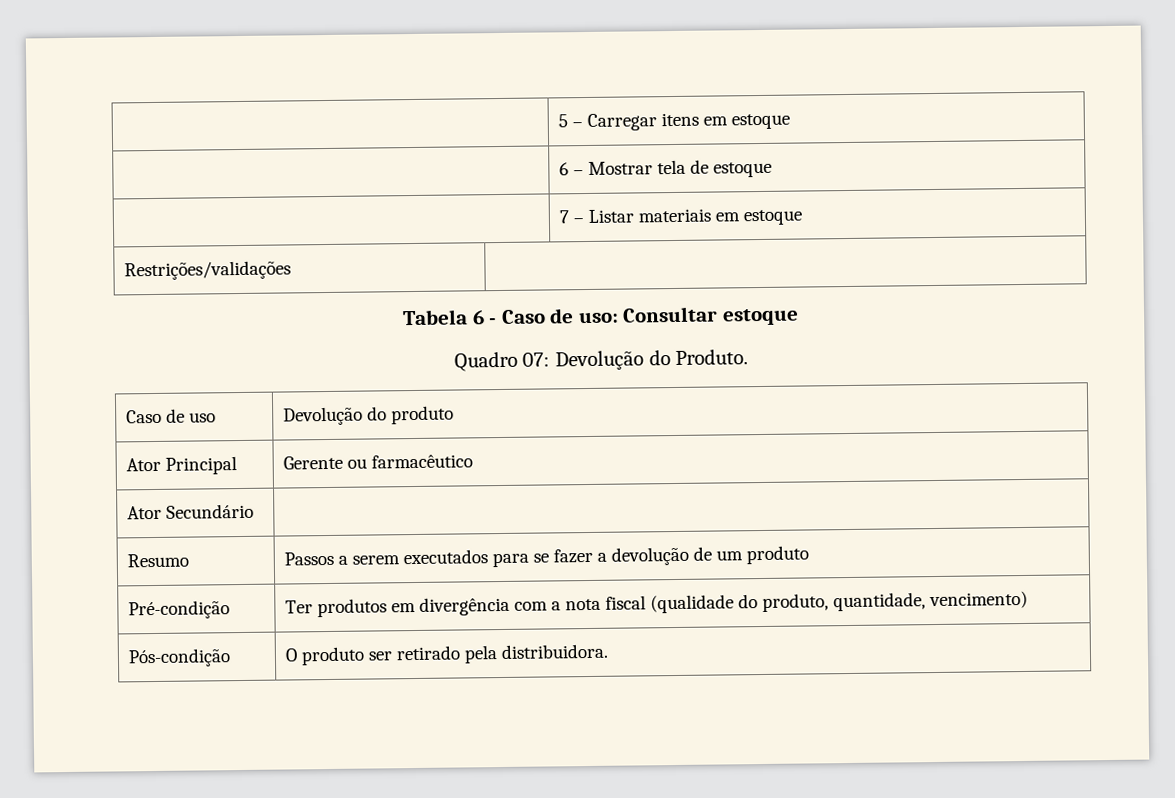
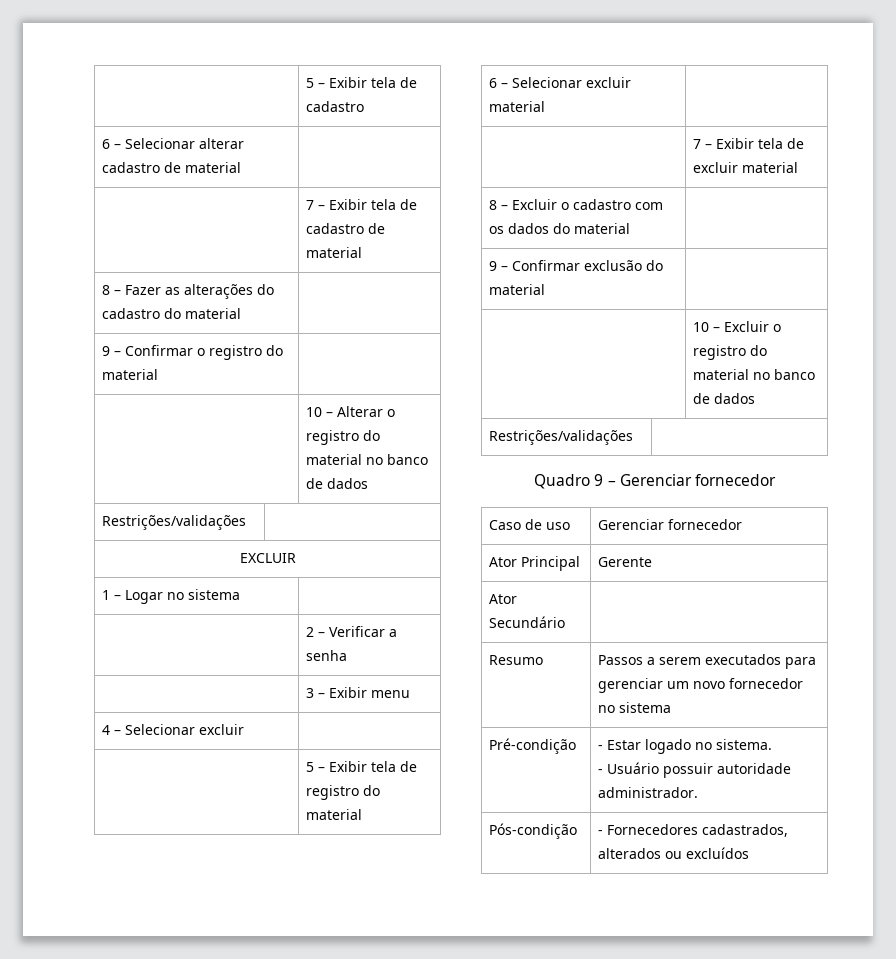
[558,112,791,131] [559,159,773,178] [559,208,804,226] [124,260,292,281] [402,306,799,326] [453,349,749,372] | 5 – Carregar itens em estoque // | 6 – Mostrar tela de estoque // | 7 – Listar materiais em estoque // Restrições/validações | // Tabela 6 - Caso de uso: Consultar estoque // Quadro 07: Devolução do Produto. -> [305,77,417,88] [305,101,364,112] [101,138,244,149] [101,162,241,173] [305,199,417,210] [305,223,385,234] [305,247,362,258] [101,284,274,299] [101,308,241,319] [101,345,283,360] [101,369,158,380] [305,406,395,417] [305,430,380,445] [305,454,428,465] [305,478,368,489] [101,515,246,530] [239,553,296,563] [101,589,240,604] [305,626,397,637] [305,650,347,661] [305,687,410,698] [101,724,244,735] [305,761,417,772] [305,785,380,800] [305,809,362,820] [488,77,631,88] [488,101,545,112] [692,138,804,149] [692,162,798,173] [488,199,663,210] [488,223,630,234] [488,260,663,271] [488,284,545,295] [692,321,781,332] [692,345,767,360] [692,369,815,380] [692,393,755,404] [488,430,633,445] [534,474,776,489] | 5 – Exibir tela de cadastro // 6 – Selecionar alterar cadastro de material | // | 7 – Exibir tela de cadastro de material // 8 – Fazer as alterações do cadastro do material | // 9 – Confirmar o registro do material | // | 10 – Alterar o registro do material no banco de dados // Restrições/validações | // EXCLUIR // 1 – Logar no sistema | // | 2 – Verificar a senha // | 3 – Exibir menu // 4 – Selecionar excluir | // | 5 – Exibir tela de registro do material // 6 – Selecionar excluir material | // | 7 – Exibir tela de excluir material // 8 – Excluir o cadastro com os dados do material | // 9 – Confirmar exclusão do material | // | 10 – Excluir o registro do material no banco de dados // Restrições/validações | // Quadro 9 – Gerenciar fornecedor
[283,405,455,426] Devolução do produto -> [597,519,742,530] Gerenciar fornecedor
[347,454,474,469] ou farmacêutico -> (652, 562) none
[533,545,810,566] [128,600,231,620] [285,590,1029,618] [128,648,232,668] [285,643,609,666] se fazer a devolução de um produto // Pré-condição | Ter produtos em divergência com a nota fiscal (qualidade do produto, quantidade, vencimento) // Pós-condição | O produto ser retirado pela distribuidora. -> [597,678,803,693] [597,702,671,713] [488,738,576,754] [597,739,772,754] [597,762,791,778] [597,787,698,798] [488,823,577,839] [597,824,788,837] [597,847,749,859] gerenciar um novo fornecedor no sistema // Pré-condição | - Estar logado no sistema. // - Usuário possuir autoridade administrador. // Pós-condição | - Fornecedores cadastrados, alterados ou excluídos

